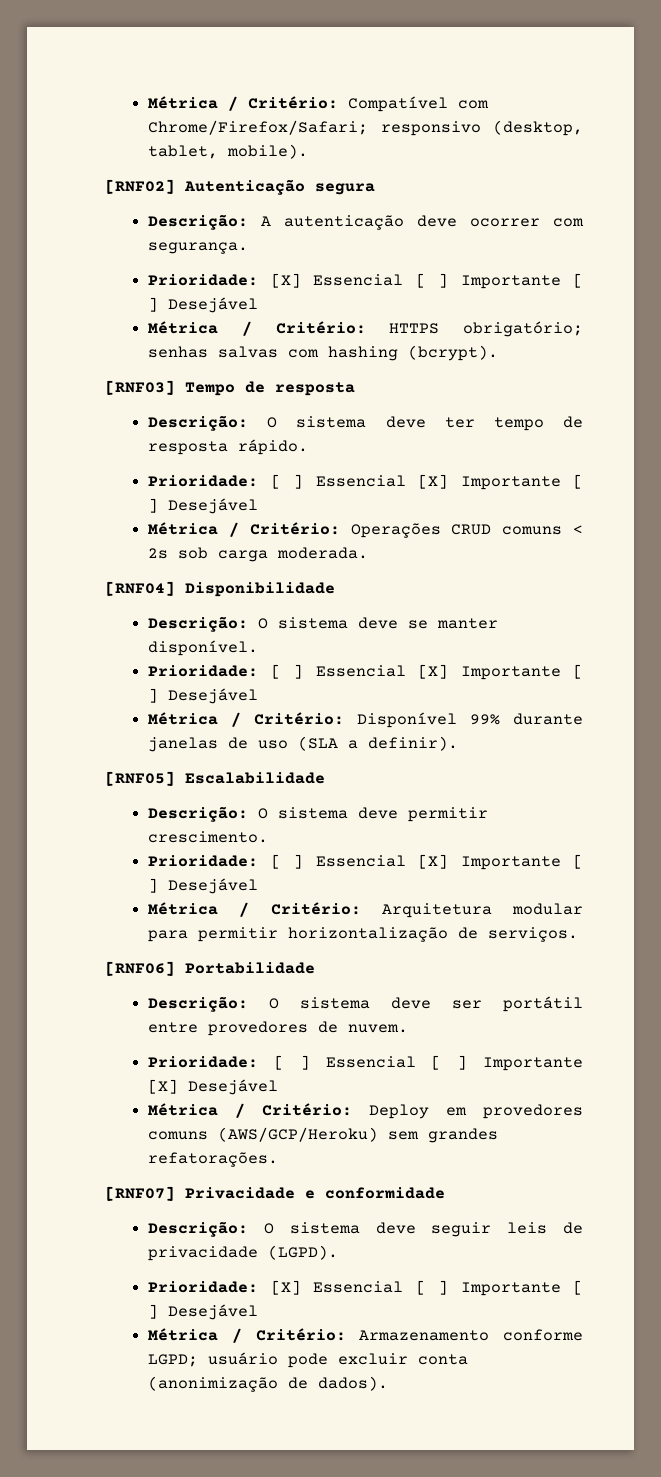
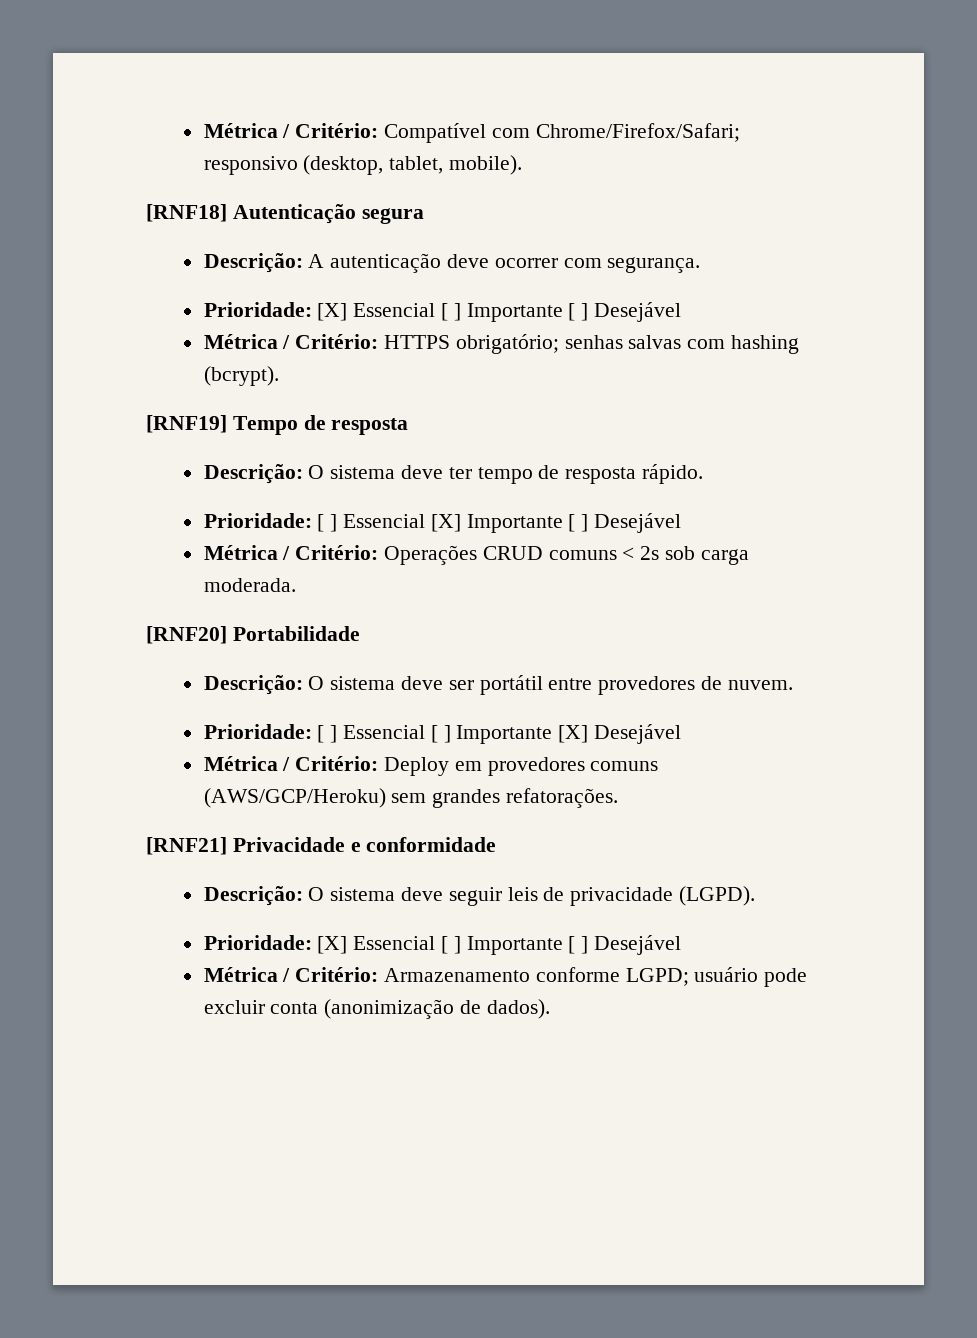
[105,179,175,194] [RNF02] -> [146,204,227,222] [RNF18]
[105,380,175,395] [RNF03] -> [146,415,227,433] [RNF19]
[105,581,335,597] [148,616,499,632] [148,640,259,656] [148,664,583,680] [148,688,259,704] [148,712,583,728] [148,736,459,752] [105,771,325,786] [148,806,489,822] [148,831,269,843] [148,854,583,870] [148,878,259,894] [148,902,583,918] [148,927,579,942] [105,961,175,976] [RNF04] Disponibilidade // Descrição: O sistema deve se manter disponível. // Prioridade: [ ] Essencial [X] Importante [ ] Desejável // Métrica / Critério: Disponível 99% durante janelas de uso (SLA a definir). // [RNF05] Escalabilidade // Descrição: O sistema deve permitir crescimento. // Prioridade: [ ] Essencial [X] Importante [ ] Desejável // Métrica / Critério: Arquitetura modular para permitir horizontalização de serviços. // [RNF06] -> [146,626,227,644] [RNF20]
[105,1186,175,1201] [RNF07] -> [146,837,227,855] [RNF21]

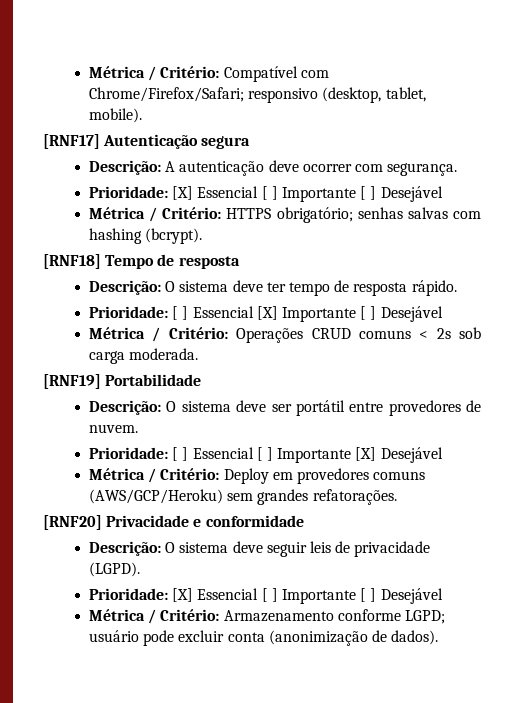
[146,204,227,222] [RNF18] -> [43,134,100,149] [RNF17]
[146,415,227,433] [RNF19] -> [43,254,101,269] [RNF18]
[146,626,227,644] [RNF20] -> [43,374,101,389] [RNF19]
[146,837,227,855] [RNF21] -> [43,515,102,530] [RNF20]

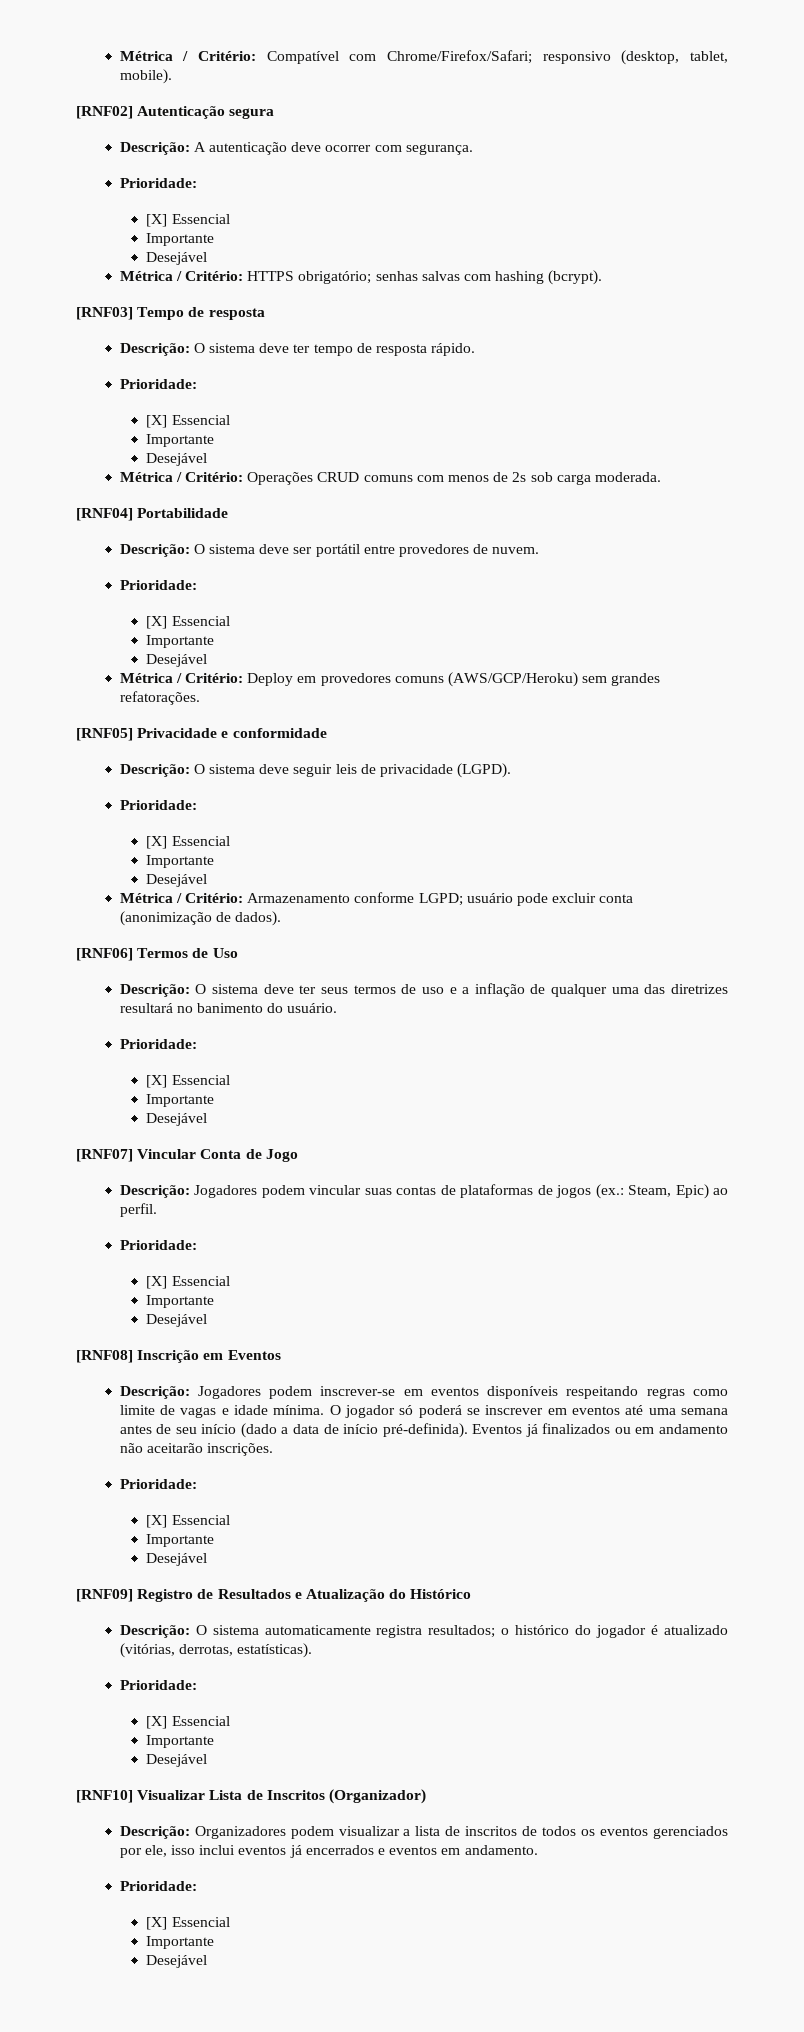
[43,134,100,149] [RNF17] -> [76,106,133,119] [RNF02]
[172,186,377,202] [X] Essencial [ ] Importante [ ] -> [146,214,230,227] [146,233,215,246] // [X] Essencial // Importante //
[43,254,101,269] [RNF18] -> [76,307,133,320] [RNF03]
[172,306,377,322] [ ] Essencial [X] Importante [ ] -> [146,415,230,428] [146,434,215,447] // [X] Essencial // Importante //
[419,331,429,339] < -> [416,472,509,482] com menos de
[43,374,101,389] [RNF19] -> [76,508,133,521] [RNF04]
[172,447,377,463] [ ] Essencial [ ] Importante [X] -> [146,616,230,629] [146,635,215,648] // [X] Essencial // Importante //
[43,515,102,530] [RNF20] -> [76,728,133,741] [RNF05]
[172,588,377,604] [X] Essencial [ ] Importante [ ] -> [146,836,230,849] [146,855,215,868] // [X] Essencial // Importante //
(439, 637) none -> [76,948,238,961] [119,983,728,997] [119,1003,338,1013] [119,1039,197,1049] [146,1075,230,1088] [146,1094,215,1107] [146,1113,208,1126] [76,1149,298,1162] [119,1184,729,1199] [119,1203,157,1217] [119,1240,197,1250] [146,1276,230,1289] [146,1295,215,1308] [146,1314,208,1327] [76,1350,281,1363] [119,1386,729,1399] [119,1405,728,1418] [119,1423,728,1438] [119,1443,274,1456] [119,1479,197,1489] [146,1515,230,1528] [146,1534,215,1547] [146,1553,208,1566] [76,1589,472,1602] [119,1625,729,1638] [119,1643,313,1658] [119,1680,197,1690] [146,1716,230,1729] [146,1735,215,1748] [146,1754,208,1767] [76,1789,426,1804] [119,1826,728,1839] [119,1845,538,1858] [119,1881,197,1891] [146,1917,230,1930] [146,1936,215,1949] [146,1955,208,1968] // [RNF06] Termos de Uso // Descrição: O sistema deve ter seus termos de uso e a inflação de qualquer uma das diretrizes resultará no banimento do usuário. // Prioridade: // [X] Essencial // Importante // Desejável // [RNF07] Vincular Conta de Jogo // Descrição: Jogadores podem vincular suas contas de plataformas de jogos (ex.: Steam, Epic) ao perfil. // Prioridade: // [X] Essencial // Importante // Desejável // [RNF08] Inscrição em Eventos // Descrição: Jogadores podem inscrever-se em eventos disponíveis respeitando regras como limite de vagas e idade mínima. O jogador só poderá se inscrever em eventos até uma semana antes de seu início (dado a data de início pré-definida). Eventos já finalizados ou em andamento não aceitarão inscrições. // Prioridade: // [X] Essencial // Importante // Desejável // [RNF09] Registro de Resultados e Atualização do Histórico // Descrição: O sistema automaticamente registra resultados; o histórico do jogador é atualizado (vitórias, derrotas, estatísticas). // Prioridade: // [X] Essencial // Importante // Desejável // [RNF10] Visualizar Lista de Inscritos (Organizador) // Descrição: Organizadores podem visualizar a lista de inscritos de todos os eventos gerenciados por ele, isso inclui eventos já encerrados e eventos em andamento. // Prioridade: // [X] Essencial // Importante // Desejável

